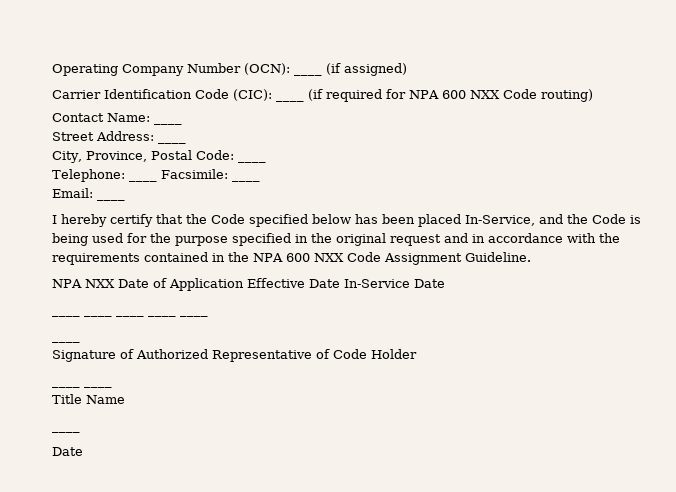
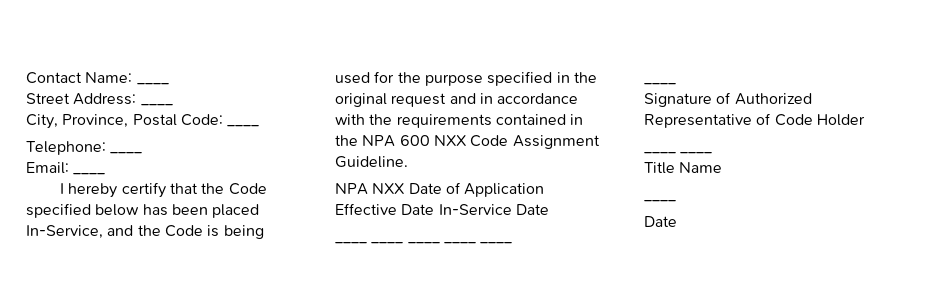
[52,63,407,76] [52,89,593,102] Operating Company Number (OCN): ____ (if assigned) // Carrier Identification Code (CIC): ____ (if required for NPA 600 NXX Code routing) // -> (26, 78) none
[161,169,228,179] [232,179,260,182] Facsimile: ____ -> (143, 153) none

